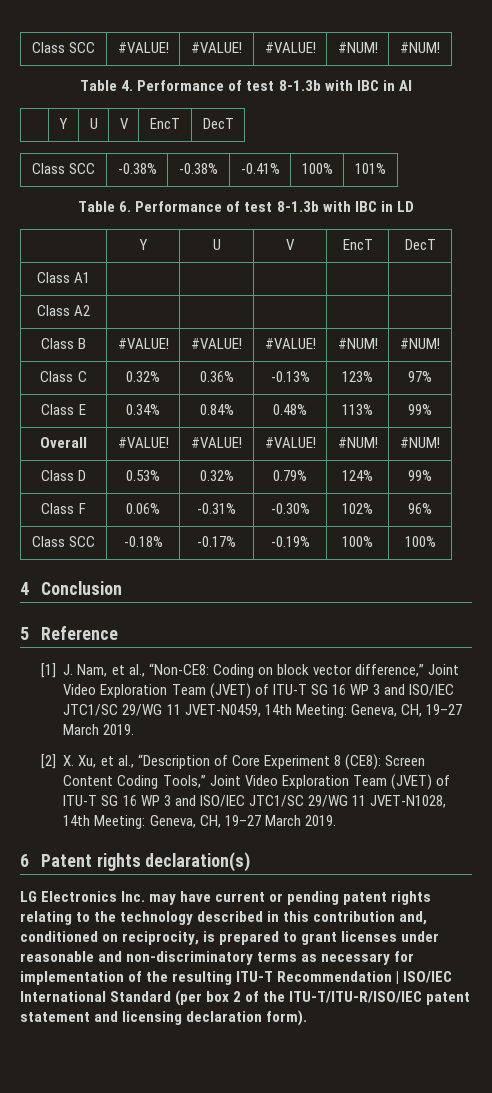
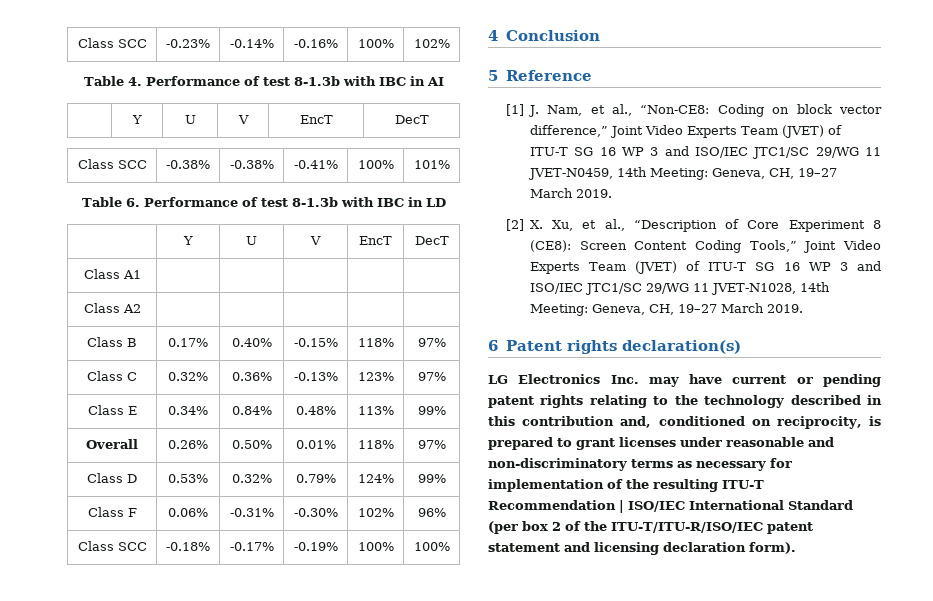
[31,42,96,53] [117,42,169,53] [191,42,242,53] [264,42,316,53] [337,42,378,53] [400,42,440,53] Class SCC | #VALUE! | #VALUE! | #VALUE! | #NUM! | #NUM! -> [77,38,147,48] [166,39,210,48] [229,39,274,48] [293,39,338,48] [357,39,394,48] [413,39,450,48] Class SCC | -0.23% | -0.14% | -0.16% | 100% | 102%
[117,338,169,349] [191,338,242,349] [264,338,316,349] [337,338,378,349] [400,338,440,349] #VALUE! | #VALUE! | #VALUE! | #NUM! | #NUM! -> [168,338,208,347] [231,338,272,347] [293,338,338,347] [357,338,394,347] [417,338,446,347] 0.17% | 0.40% | -0.15% | 118% | 97%
[117,437,169,448] [191,437,242,448] [264,437,316,448] [337,437,378,448] [400,437,440,448] #VALUE! | #VALUE! | #VALUE! | #NUM! | #NUM! -> [168,440,208,449] [231,440,272,449] [295,440,336,449] [357,440,394,449] [417,440,446,449] 0.26% | 0.50% | 0.01% | 118% | 97%
[100,684,168,698] Exploration -> [686,126,737,138] Experts
[281,775,349,789] Exploration -> [529,262,580,274] Experts

